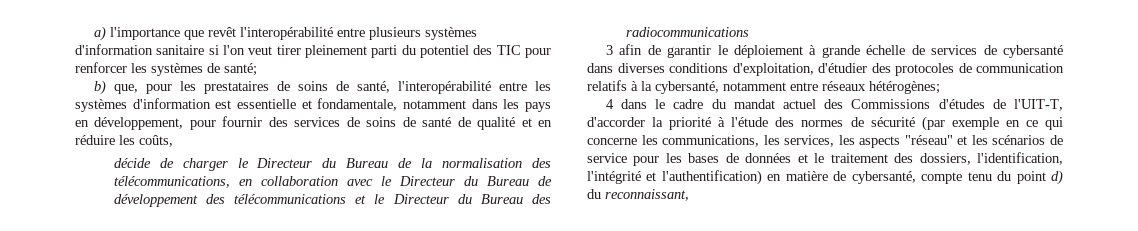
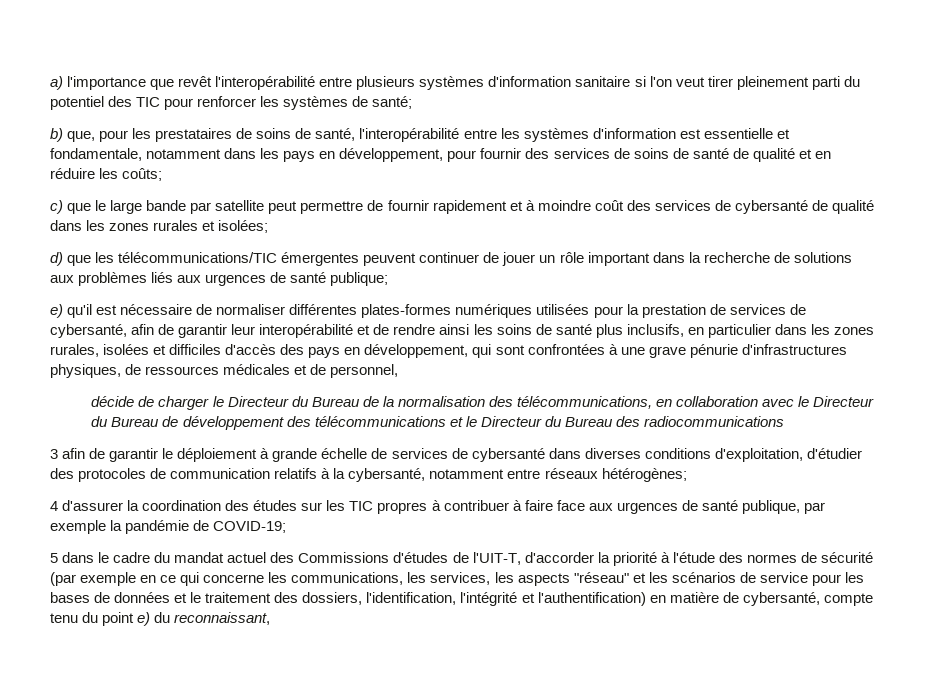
[139,135,173,147] coûts, -> [122,168,163,181] [50,200,875,214] [50,220,269,233] [50,252,852,266] [50,272,389,286] [50,304,806,318] [50,324,874,338] [50,344,847,358] [50,364,399,378] coûts; // c) que le large bande par satellite peut permettre de fournir rapidement et à moindre coût des services de cybersanté de qualité dans les zones rurales et isolées; // d) que les télécommunications/TIC émergentes peuvent continuer de jouer un rôle important dans la recherche de solutions aux problèmes liés aux urgences de santé publique; // e) qu'il est nécessaire de normaliser différentes plates-formes numériques utilisées pour la prestation de services de cybersanté, afin de garantir leur interopérabilité et de rendre ainsi les soins de santé plus inclusifs, en particulier dans les zones rurales, isolées et difficiles d'accès des pays en développement, qui sont confrontées à une grave pénurie d'infrastructures physiques, de ressources médicales et de personnel,
(614, 104) none -> [62,500,825,514] [50,520,287,534] [50,553,58,563] d'assurer la coordination des études sur les TIC propres à contribuer à faire face aux urgences de santé publique, par exemple la pandémie de COVID-19; // 5
[1051,170,1063,185] d) -> [137,612,151,626] e)

